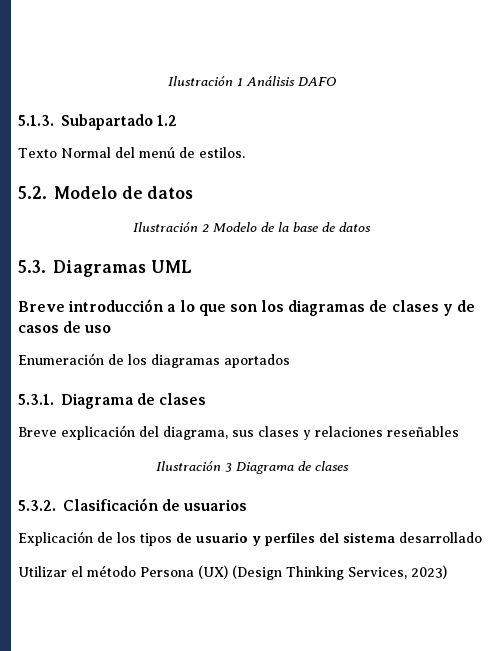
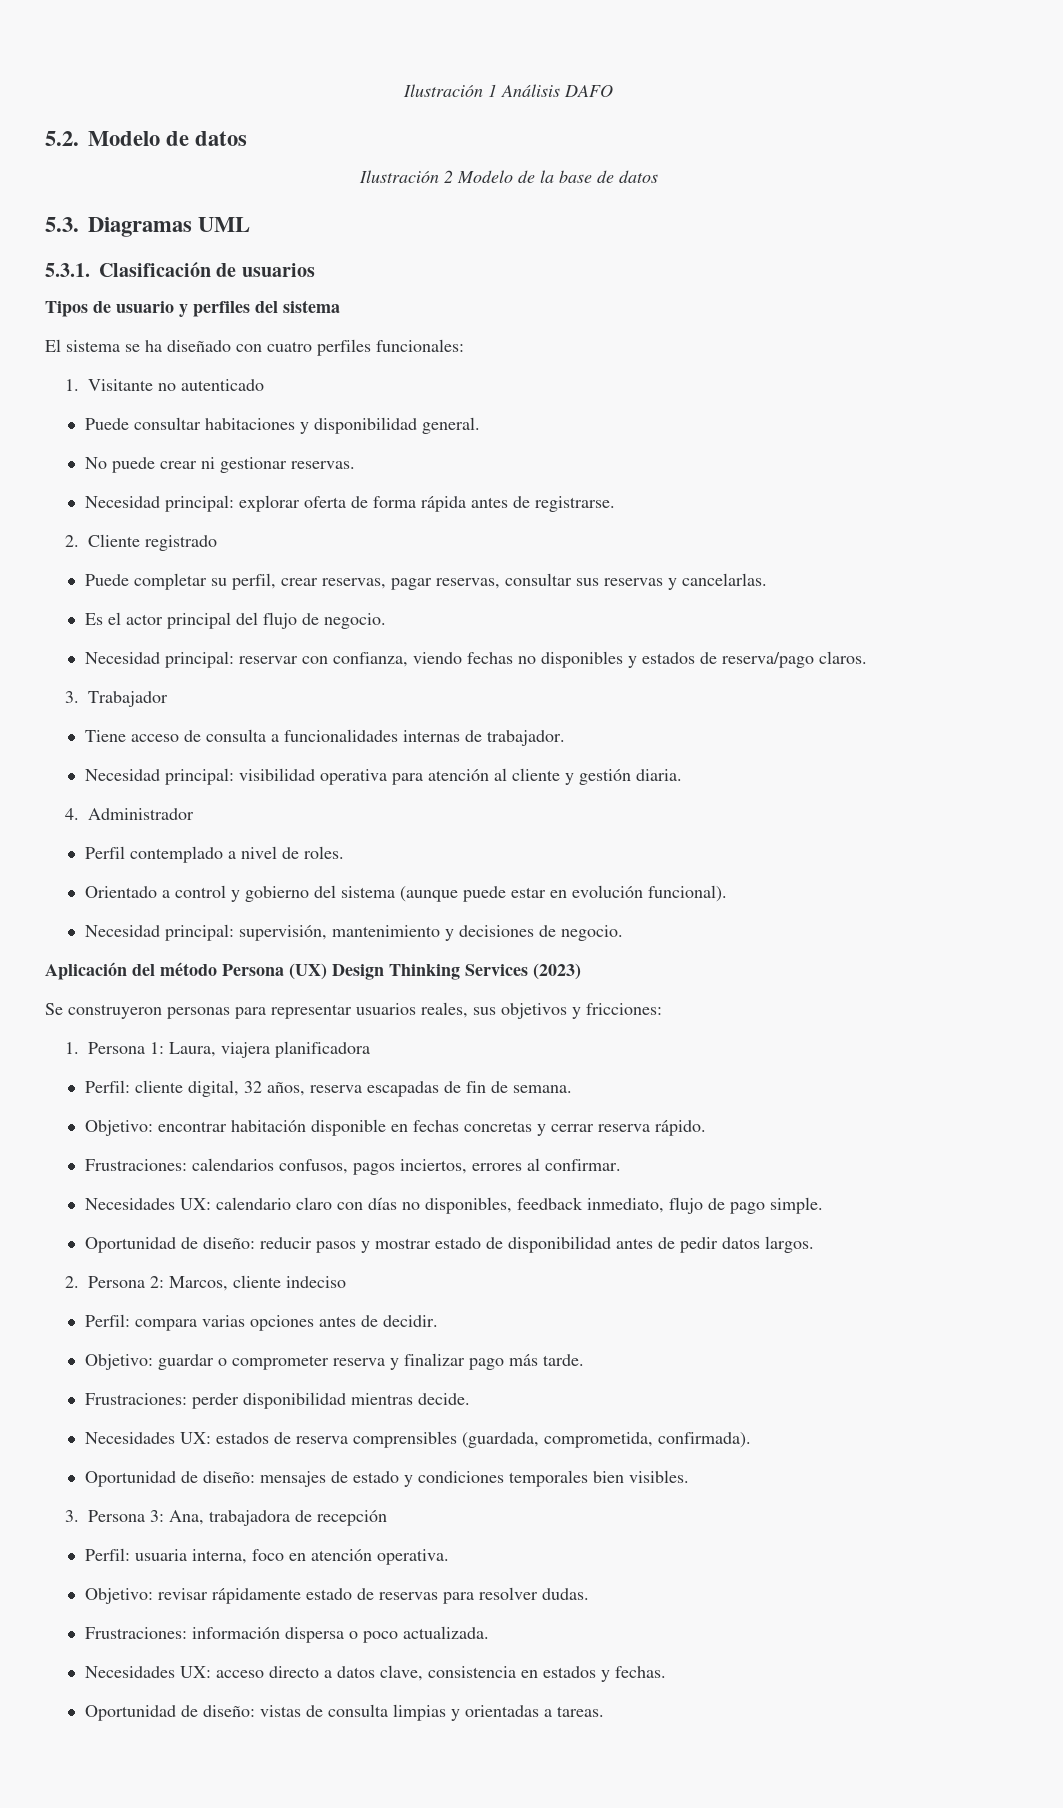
[18,114,178,130] [18,147,245,158] // 5.1.3. Subapartado 1.2 // Texto Normal del menú de estilos. -> (613, 90) none
[18,299,476,316] [18,321,112,333] [18,353,290,368] [18,393,207,409] [18,425,459,440] [155,461,349,474] [18,500,56,511] Breve introducción a lo que son los diagramas de clases y de casos de uso // Enumeración de los diagramas aportados // 5.3.1. Diagrama de clases // Breve explicación del diagrama, sus clases y relaciones reseñables // Ilustración 3 Diagrama de clases // 5.3.2. -> [45,263,90,277] 5.3.1.
[18,531,172,546] Explicación de los tipos -> [45,301,88,317] Tipos
[399,532,482,543] [18,565,447,580] desarrollado // Utilizar el método Persona (UX) (Design Thinking Services, 2023) -> [45,339,464,356] [64,379,264,391] [84,417,480,434] [84,457,355,473] [84,495,615,512] [64,534,217,551] [84,573,767,590] [84,612,386,629] [84,651,867,668] [64,691,168,707] [84,729,565,746] [84,768,682,785] [64,808,194,820] [84,846,344,863] [84,885,727,902] [84,924,623,941] [45,962,581,980] [45,1002,662,1019] [64,1041,370,1058] [84,1080,572,1097] [84,1119,706,1136] [84,1158,621,1175] [84,1197,823,1214] [84,1236,814,1253] [64,1275,346,1291] [84,1314,438,1331] [84,1353,584,1370] [84,1392,470,1409] [84,1431,751,1448] [84,1470,689,1487] [64,1510,387,1526] [84,1548,449,1565] [84,1587,589,1604] [84,1626,489,1643] [84,1665,666,1682] [84,1704,604,1721] // El sistema se ha diseñado con cuatro perfiles funcionales: // 1. Visitante no autenticado // Puede consultar habitaciones y disponibilidad general. // No puede crear ni gestionar reservas. // Necesidad principal: explorar oferta de forma rápida antes de registrarse. // 2. Cliente registrado // Puede completar su perfil, crear reservas, pagar reservas, consultar sus reservas y cancelarlas. // Es el actor principal del flujo de negocio. // Necesidad principal: reservar con confianza, viendo fechas no disponibles y estados de reserva/pago claros. // 3. Trabajador // Tiene acceso de consulta a funcionalidades internas de trabajador. // Necesidad principal: visibilidad operativa para atención al cliente y gestión diaria. // 4. Administrador // Perfil contemplado a nivel de roles. // Orientado a control y gobierno del sistema (aunque puede estar en evolución funcional). // Necesidad principal: supervisión, mantenimiento y decisiones de negocio. // Aplicación del método Persona (UX) Design Thinking Services (2023) // Se construyeron personas para representar usuarios reales, sus objetivos y fricciones: // 1. Persona 1: Laura, viajera planificadora // Perfil: cliente digital, 32 años, reserva escapadas de fin de semana. // Objetivo: encontrar habitación disponible en fechas concretas y cerrar reserva rápido. // Frustraciones: calendarios confusos, pagos inciertos, errores al confirmar. // Necesidades UX: calendario claro con días no disponibles, feedback inmediato, flujo de pago simple. // Oportunidad de diseño: reducir pasos y mostrar estado de disponibilidad antes de pedir datos largos. // 2. Persona 2: Marcos, cliente indeciso // Perfil: compara varias opciones antes de decidir. // Objetivo: guardar o comprometer reserva y finalizar pago más tarde. // Frustraciones: perder disponibilidad mientras decide. // Necesidades UX: estados de reserva comprensibles (guardada, comprometida, confirmada). // Oportunidad de diseño: mensajes de estado y condiciones temporales bien visibles. // 3. Persona 3: Ana, trabajadora de recepción // Perfil: usuaria interna, foco en atención operativa. // Objetivo: revisar rápidamente estado de reservas para resolver dudas. // Frustraciones: información dispersa o poco actualizada. // Necesidades UX: acceso directo a datos clave, consistencia en estados y fechas. // Oportunidad de diseño: vistas de consulta limpias y orientadas a tareas.

